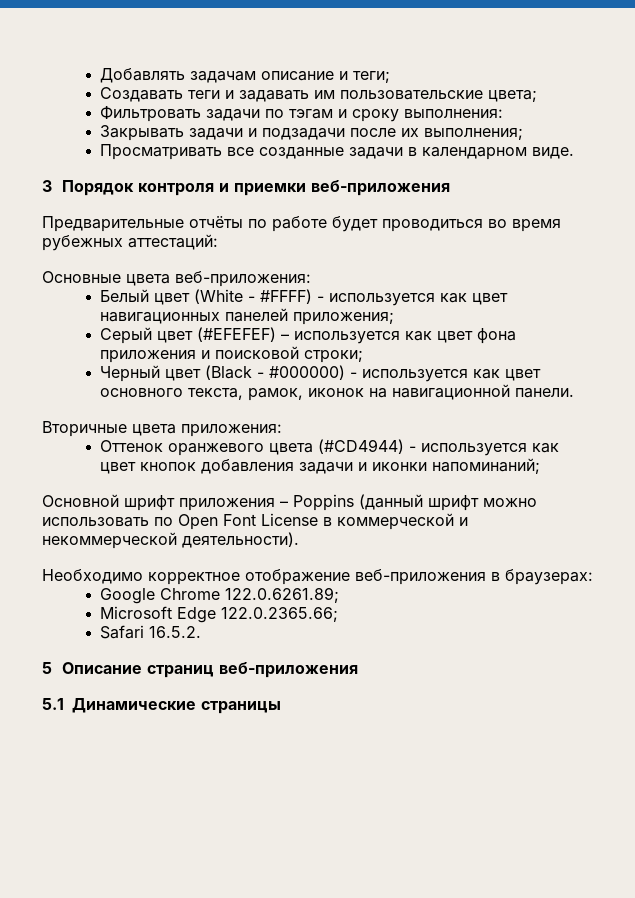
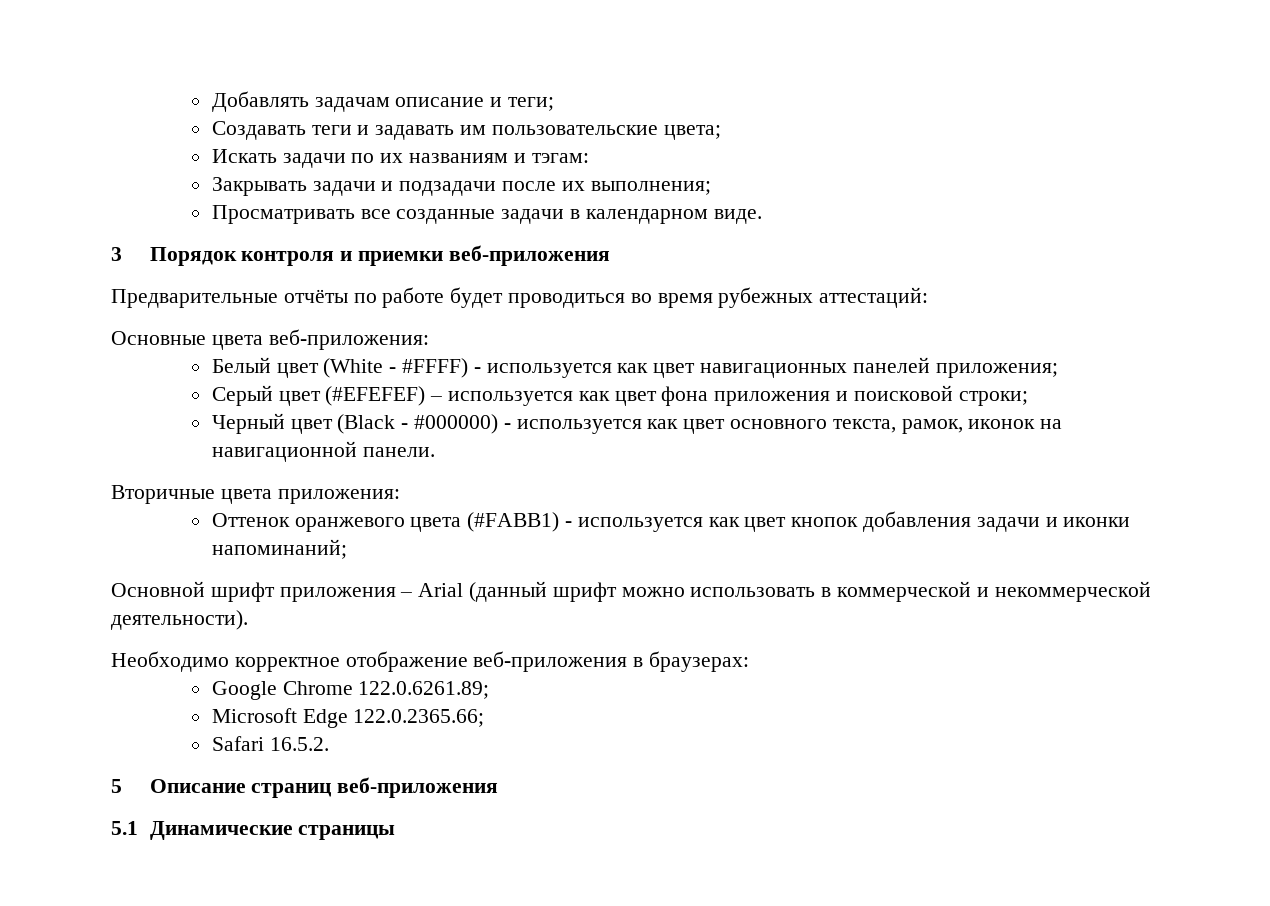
[100,105,202,122] Фильтровать -> [211,149,277,163] Искать
[289,109,504,122] тэгам и сроку выполнения: -> [380,153,589,163] их названиям и тэгам:
[318,439,405,454] (#CD4944) -> [467,512,560,532] (#FABB1)
[293,494,354,511] Poppins -> [418,583,464,597] Arial
[154,513,318,530] по Open Font License -> (816, 592) none

